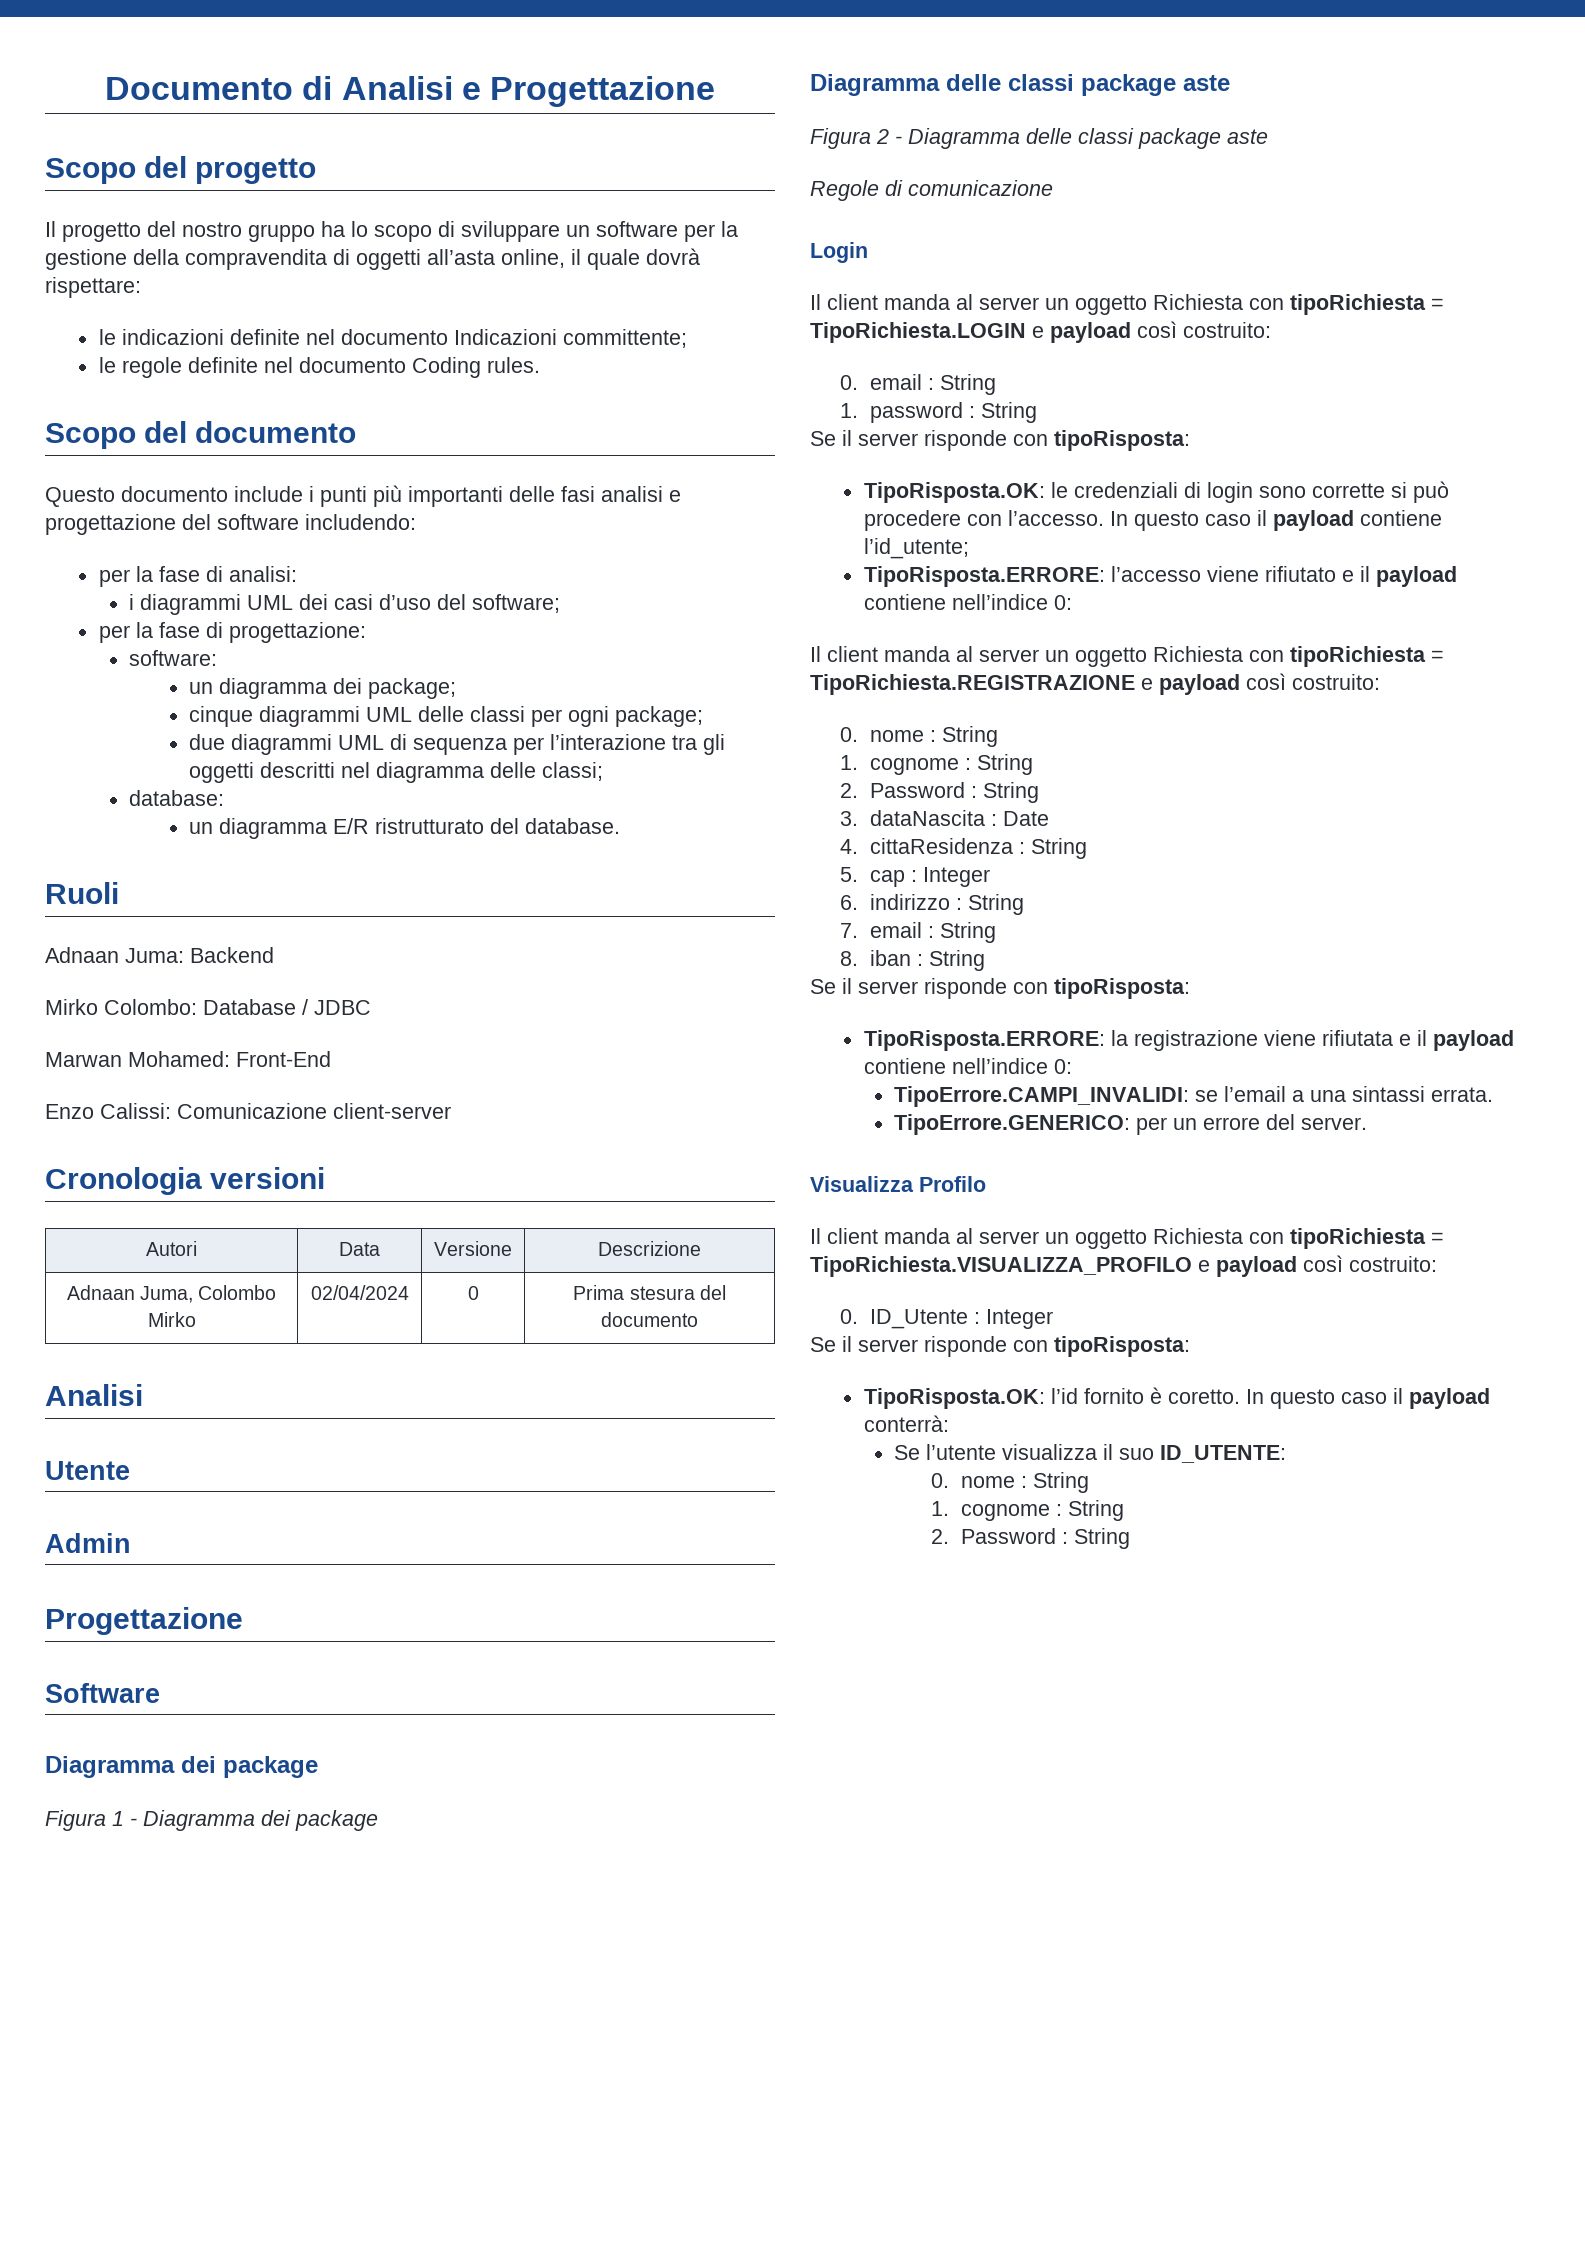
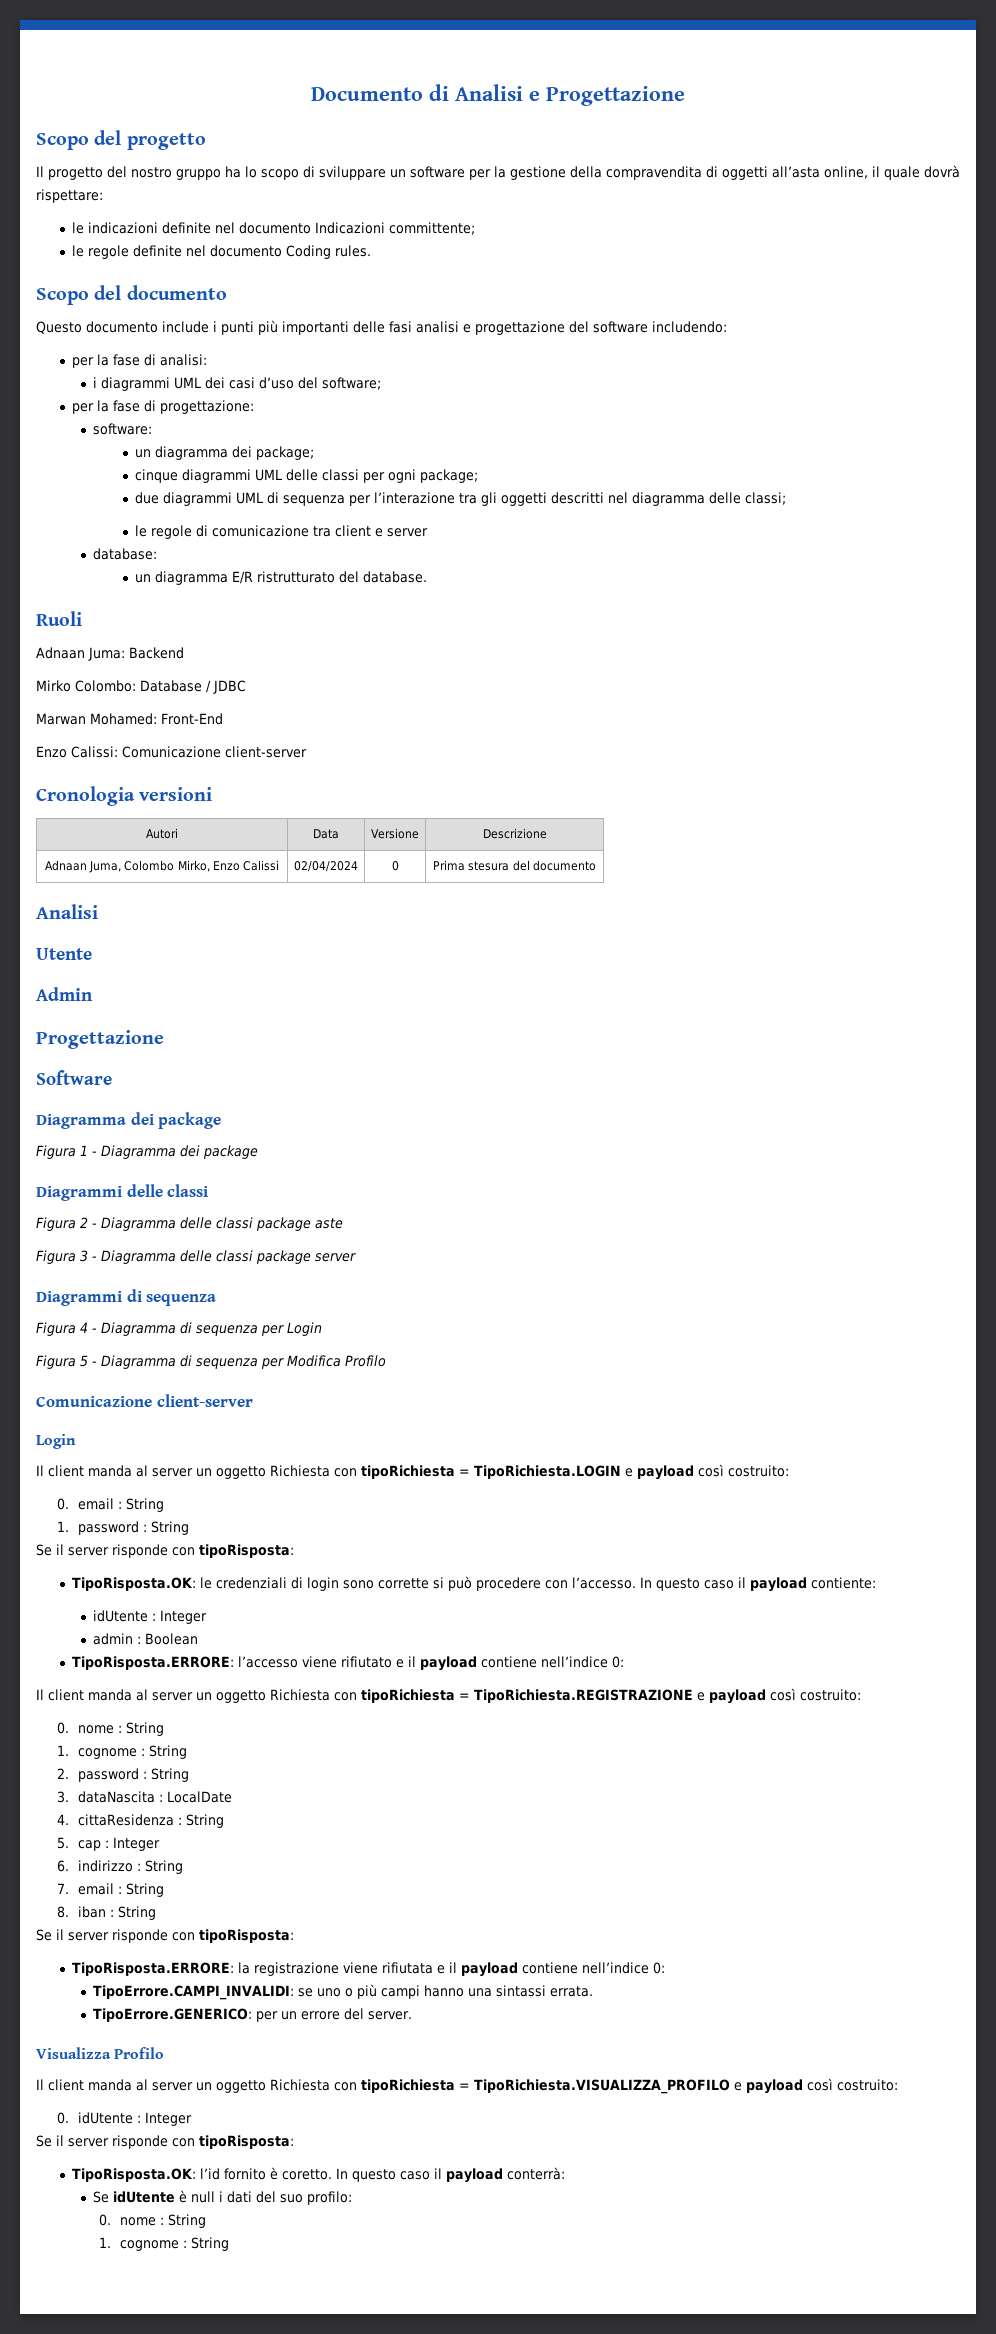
(604, 771) none -> [134,525,428,539] // le regole di comunicazione tra client e server
[147,1312,196,1327] Mirko -> [177,860,280,872] Mirko, Enzo Calissi
[810,74,1230,96] Diagramma delle classi package aste -> [36,1184,209,1201] Diagrammi delle classi
[810,180,1053,201] Regole di comunicazione -> [36,1250,356,1264] [36,1289,217,1306] [36,1322,322,1336] [36,1355,386,1369] [36,1394,253,1407] Figura 3 - Diagramma delle classi package server // Diagrammi di sequenza // Figura 4 - Diagramma di sequenza per Login // Figura 5 - Diagramma di sequenza per Modifica Profilo // Comunicazione client-server
[1359,510,1442,526] [863,538,969,559] contiene l’id_utente; -> [810,1577,876,1589] [92,1610,207,1624] [92,1633,198,1645] contiente: // idUtente : Integer // admin : Boolean
[870,782,966,798] Password -> [77,1768,139,1782] password
[1003,811,1050,826] Date -> [166,1791,232,1803] LocalDate
[1223,1086,1304,1102] l’email a -> [316,1984,464,1999] uno o più campi hanno
[870,1309,969,1329] ID_Utente -> [77,2112,133,2124] idUtente
[925,1444,1286,1463] [930,1472,1089,1493] [930,1500,1124,1521] [930,1528,1130,1549] l’utente visualizza il suo ID_UTENTE: // 0. nome : String // 1. cognome : String // 2. Password : String -> [112,2190,352,2205] [98,2214,206,2228] [98,2237,229,2251] idUtente è null i dati del suo profilo: // 0. nome : String // 1. cognome : String

